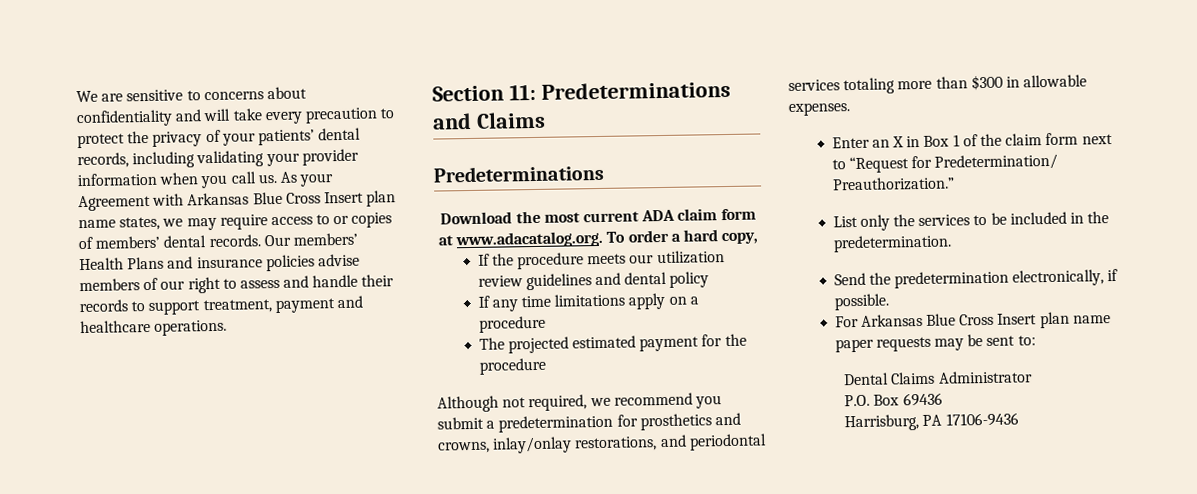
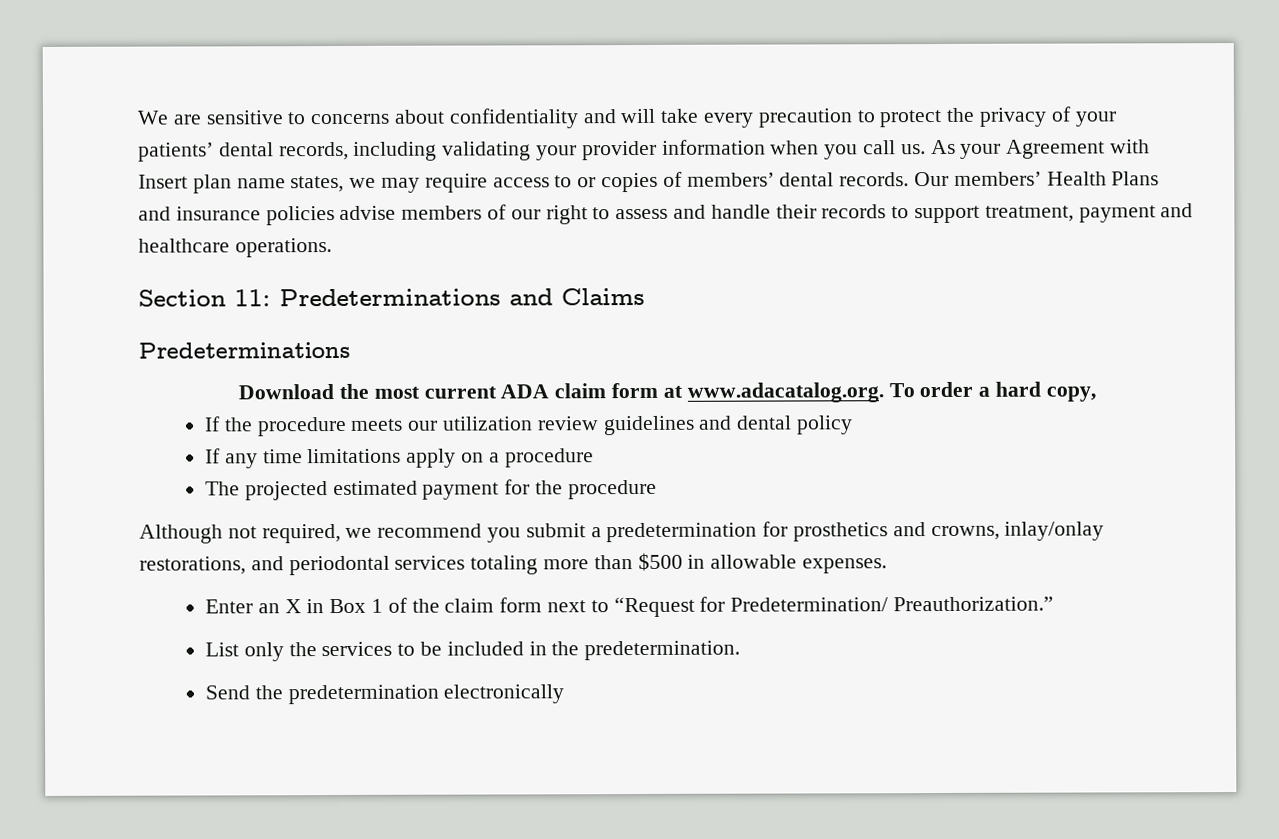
[187,191,321,206] Arkansas Blue Cross -> (1151, 146) none
[970,74,1003,91] $300 -> [637,552,683,572] $500
[1012,268,1119,287] [833,293,890,311] [834,311,1111,329] [834,334,1036,353] [843,370,1033,386] [844,392,943,407] [844,412,1019,432] electronically, if possible. // For Arkansas Blue Cross Insert plan name paper requests may be sent to: // Dental Claims Administrator // P.O. Box 69436 // Harrisburg, PA 17106-9436 -> [443,684,565,704] electronically

